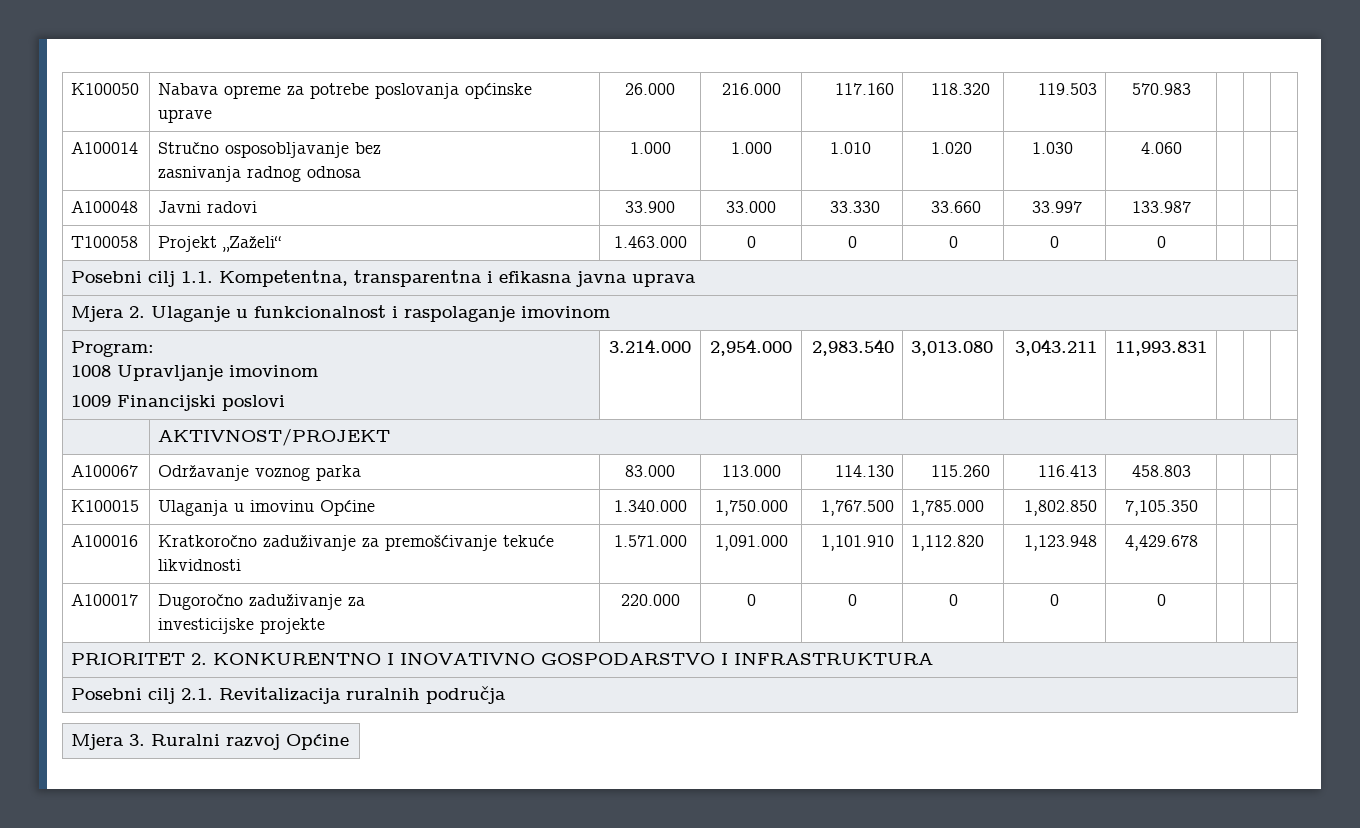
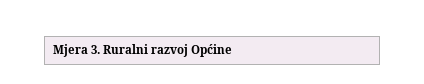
[71,83,140,95] [158,83,533,99] [158,109,213,123] [625,83,675,95] [721,83,781,95] [834,83,894,95] [930,83,990,95] [1037,83,1097,95] [1131,83,1191,95] [71,141,139,154] [158,142,382,158] [158,166,362,182] [629,142,671,154] [730,142,772,154] [829,142,871,154] [930,142,972,154] [1031,142,1073,154] [1140,142,1182,154] [71,200,139,213] [158,201,258,213] [625,201,675,213] [726,201,776,213] [829,201,880,213] [930,201,981,213] [1031,201,1082,213] [1131,201,1191,213] [71,236,139,248] [158,236,282,252] [613,236,687,248] [746,236,756,248] [847,236,857,248] [948,236,958,248] [1050,236,1059,248] [1156,236,1166,248] [71,270,697,287] [71,305,611,322] [71,341,155,357] [71,365,319,381] [71,395,286,411] [609,339,691,353] [710,339,792,356] [811,339,894,356] [911,341,994,356] [1014,339,1097,356] [1115,341,1207,356] [158,428,391,446] [71,464,139,477] [158,465,362,481] [625,465,675,477] [721,465,781,477] [834,465,894,477] [930,465,990,477] [1037,465,1097,477] [1131,465,1191,477] [71,500,140,512] [158,500,376,516] [613,500,687,512] [714,500,788,516] [820,500,894,516] [911,500,985,516] [1023,500,1097,516] [1124,500,1198,516] [71,534,139,547] [158,535,555,551] [158,559,242,571] [613,535,687,547] [714,535,788,551] [820,535,894,551] [911,535,985,551] [1023,535,1097,551] [1124,535,1198,551] [71,593,139,606] [158,594,366,610] [158,618,326,634] [620,594,680,606] [746,594,756,606] [847,594,857,606] [948,594,958,606] [1050,594,1059,606] [1156,594,1166,606] [71,652,934,665] [71,686,507,704] K100050 | Nabava opreme za potrebe poslovanja općinske uprave | 26.000 | 216.000 | 117.160 | 118.320 | 119.503 | 570.983 | | | // A100014 | Stručno osposobljavanje bez // zasnivanja radnog odnosa | 1.000 | 1.000 | 1.010 | 1.020 | 1.030 | 4.060 | | | // A100048 | Javni radovi | 33.900 | 33.000 | 33.330 | 33.660 | 33.997 | 133.987 | | | // T100058 | Projekt „Zaželi“ | 1.463.000 | 0 | 0 | 0 | 0 | 0 | | | // Posebni cilj 1.1. Kompetentna, transparentna i efikasna javna uprava // Mjera 2. Ulaganje u funkcionalnost i raspolaganje imovinom // Program: // 1008 Upravljanje imovinom // 1009 Financijski poslovi | 3.214.000 | 2,954.000 | 2,983.540 | 3,013.080 | 3,043.211 | 11,993.831 | | | // | AKTIVNOST/PROJEKT // A100067 | Održavanje voznog parka | 83.000 | 113.000 | 114.130 | 115.260 | 116.413 | 458.803 | | | // K100015 | Ulaganja u imovinu Općine | 1.340.000 | 1,750.000 | 1,767.500 | 1,785.000 | 1,802.850 | 7,105.350 | | | // A100016 | Kratkoročno zaduživanje za premošćivanje tekuće likvidnosti | 1.571.000 | 1,091.000 | 1,101.910 | 1,112.820 | 1,123.948 | 4,429.678 | | | // A100017 | Dugoročno zaduživanje za // investicijske projekte | 220.000 | 0 | 0 | 0 | 0 | 0 | | | // PRIORITET 2. KONKURENTNO I INOVATIVNO GOSPODARSTVO I INFRASTRUKTURA // Posebni cilj 2.1. Revitalizacija ruralnih područja // -> (53, 50) none

